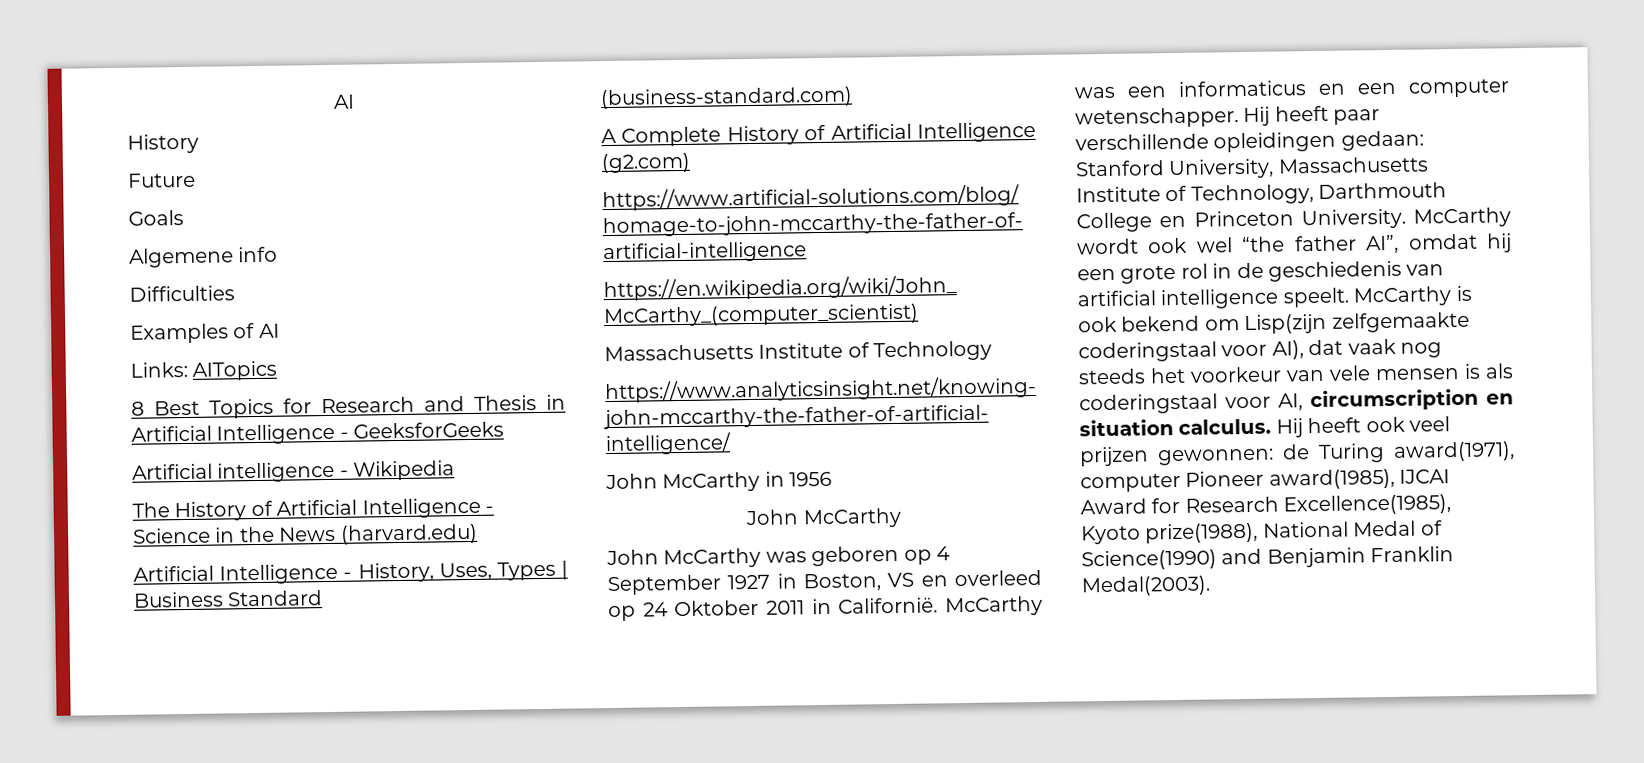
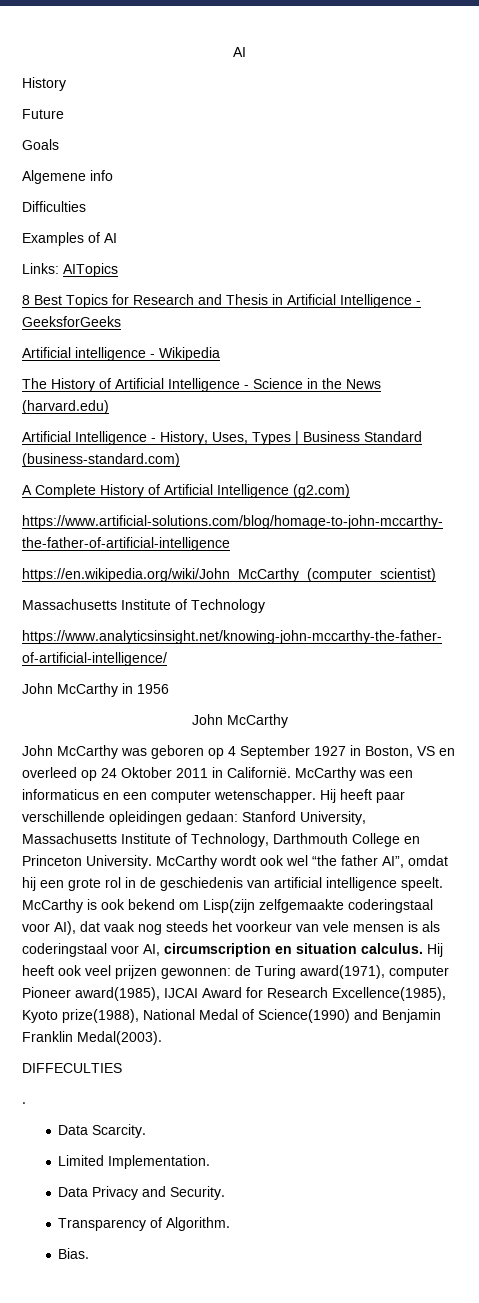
(1211, 586) none -> [22,1063,122,1073] [22,1102,26,1104] [58,1124,147,1138] [58,1155,211,1169] [58,1186,226,1200] [58,1217,231,1231] [58,1248,90,1259] // DIFFECULTIES // . // Data Scarcity. // Limited Implementation. // Data Privacy and Security. // Transparency of Algorithm. // Bias.

